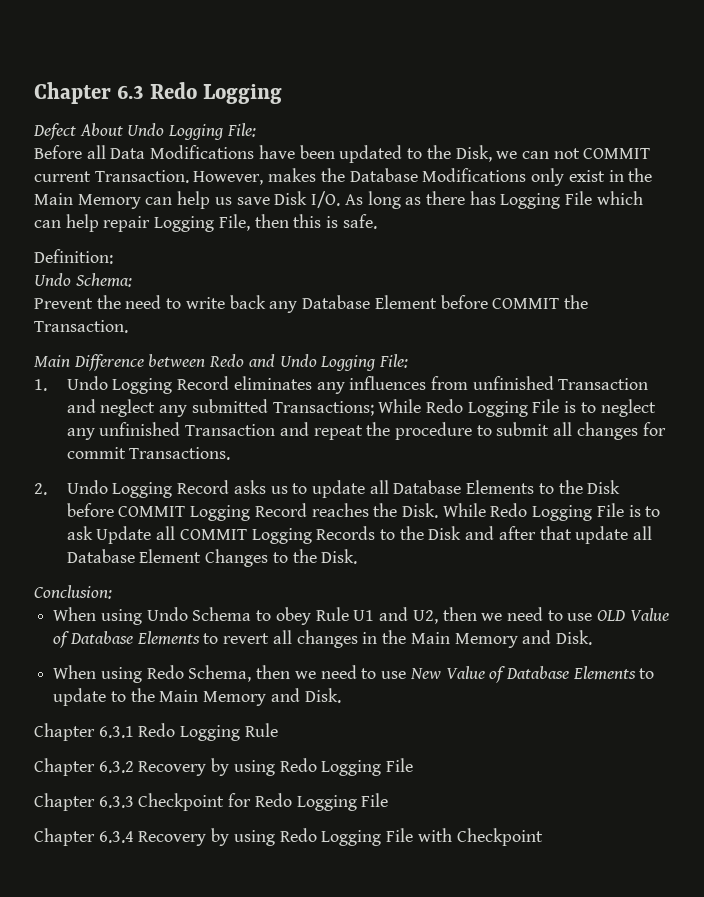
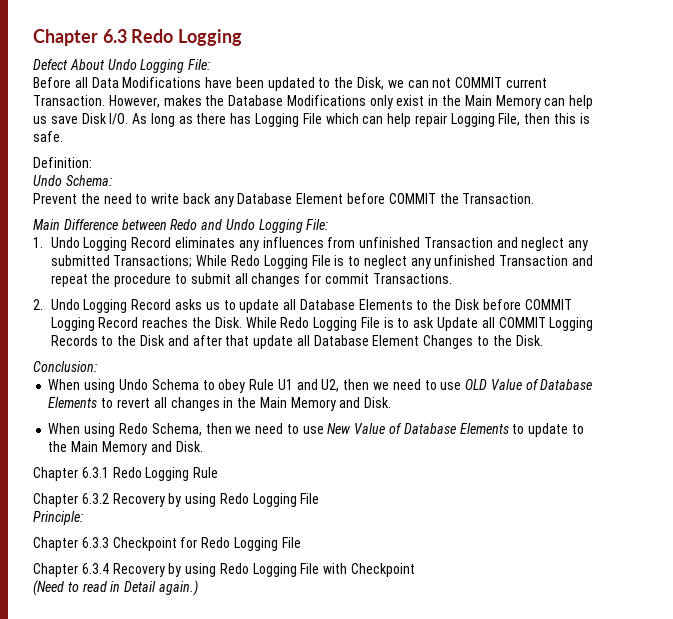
(414, 765) none -> [33,511,83,525] // Principle:
(543, 837) none -> [33,580,198,596] // (Need to read in Detail again.)

